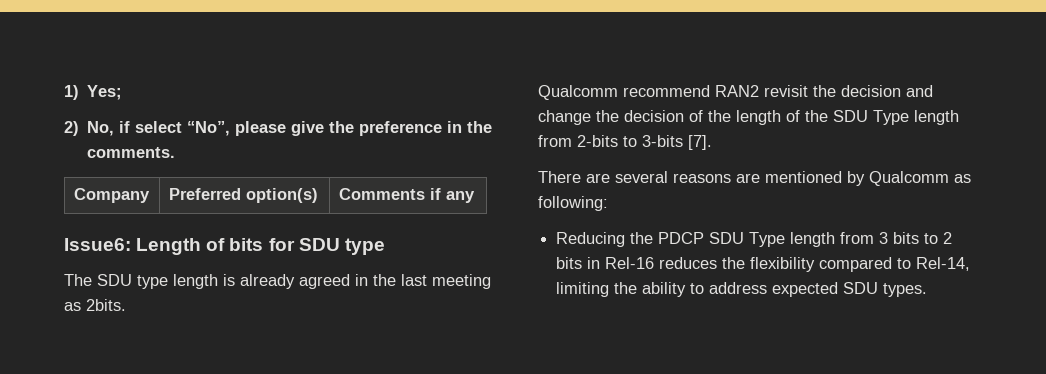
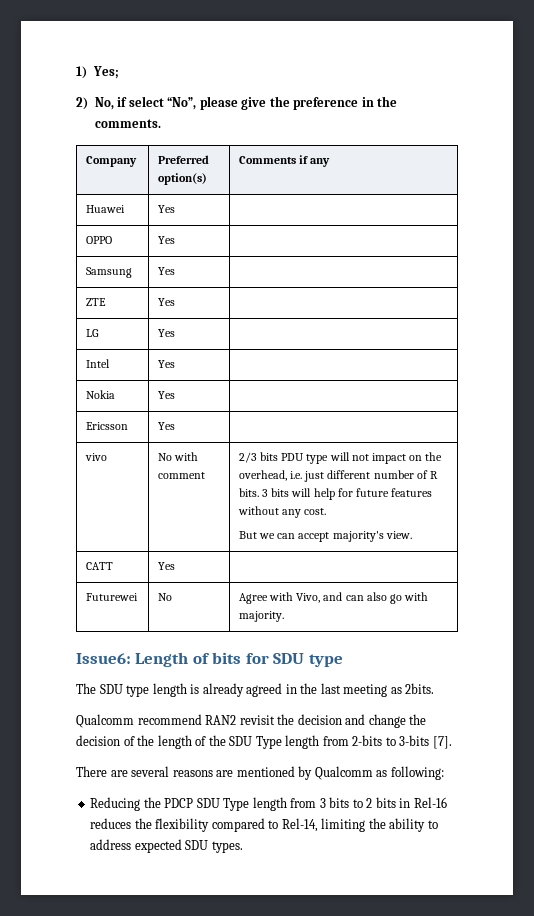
(475, 197) none -> [86,205,126,213] [158,205,176,213] [86,236,113,244] [158,236,176,244] [86,267,133,278] [158,267,176,275] [86,298,107,306] [158,298,176,306] [86,329,100,337] [158,329,176,337] [86,359,111,368] [158,360,176,368] [86,390,116,399] [158,391,176,399] [86,422,129,430] [158,422,176,430] [85,453,108,461] [158,452,199,461] [158,472,206,479] [239,452,442,464] [239,470,438,482] [239,488,432,500] [238,506,327,518] [239,531,412,542] [86,562,114,570] [158,562,176,570] [86,593,139,601] [158,593,173,601] [239,592,428,604] [239,611,285,622] // Huawei | Yes | // OPPO | Yes | // Samsung | Yes | // ZTE | Yes | // LG | Yes | // Intel | Yes | // Nokia | Yes | // Ericsson | Yes | // vivo | No with comment | 2/3 bits PDU type will not impact on the overhead, i.e. just different number of R bits. 3 bits will help for future features without any cost. // But we can accept majority's view. // CATT | Yes | // Futurewei | No | Agree with Vivo, and can also go with majority.

